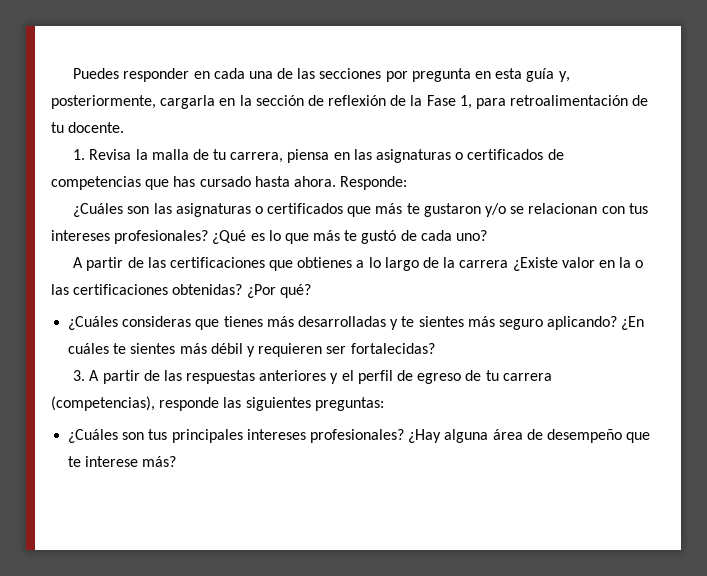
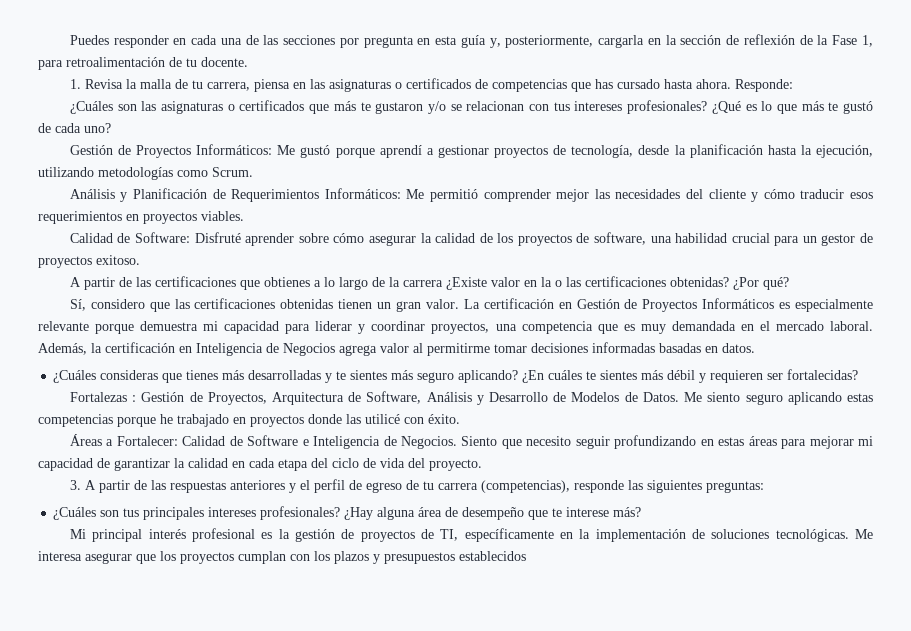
(488, 235) none -> [69,144,874,158] [38,167,253,180] [69,188,874,202] [38,211,244,224] [69,232,873,246] [38,255,140,268] // Gestión de Proyectos Informáticos: Me gustó porque aprendí a gestionar proyectos de tecnología, desde la planificación hasta la ejecución, utilizando metodologías como Scrum. // Análisis y Planificación de Requerimientos Informáticos: Me permitió comprender mejor las necesidades del cliente y cómo traducir esos requerimientos en proyectos viables. // Calidad de Software: Disfruté aprender sobre cómo asegurar la calidad de los proyectos de software, una habilidad crucial para un gestor de proyectos exitoso.
(311, 291) none -> [69,298,873,312] [38,321,874,334] [38,342,755,356] // Sí, considero que las certificaciones obtenidas tienen un gran valor. La certificación en Gestión de Proyectos Informáticos es especialmente relevante porque demuestra mi capacidad para liderar y coordinar proyectos, una competencia que es muy demandada en el mercado laboral. Además, la certificación en Inteligencia de Negocios agrega valor al permitirme tomar decisiones informadas basadas en datos.
(435, 348) none -> [69,391,873,405] [38,414,460,427] [69,434,873,449] [38,458,482,471] // Fortalezas : Gestión de Proyectos, Arquitectura de Software, Análisis y Desarrollo de Modelos de Datos. Me siento seguro aplicando estas competencias porque he trabajado en proyectos donde las utilicé con éxito. // Áreas a Fortalecer: Calidad de Software e Inteligencia de Negocios. Siento que necesito seguir profundizando en estas áreas para mejorar mi capacidad de garantizar la calidad en cada etapa del ciclo de vida del proyecto.
(177, 461) none -> [69,528,873,542] [38,551,526,564] // Mi principal interés profesional es la gestión de proyectos de TI, específicamente en la implementación de soluciones tecnológicas. Me interesa asegurar que los proyectos cumplan con los plazos y presupuestos establecidos

